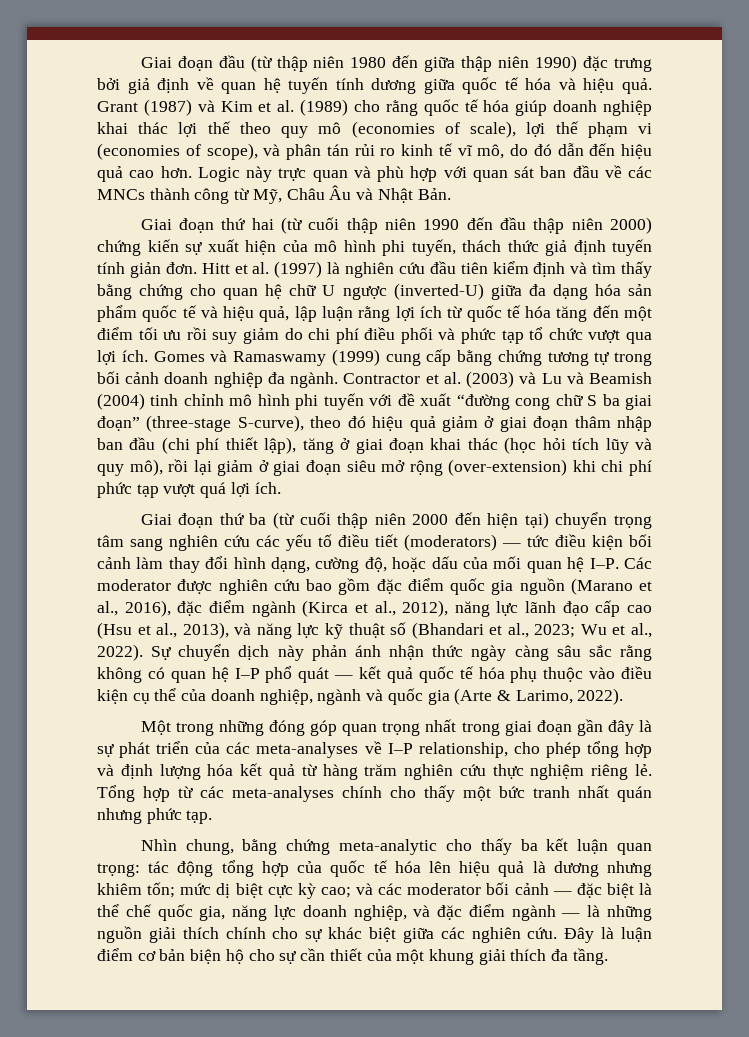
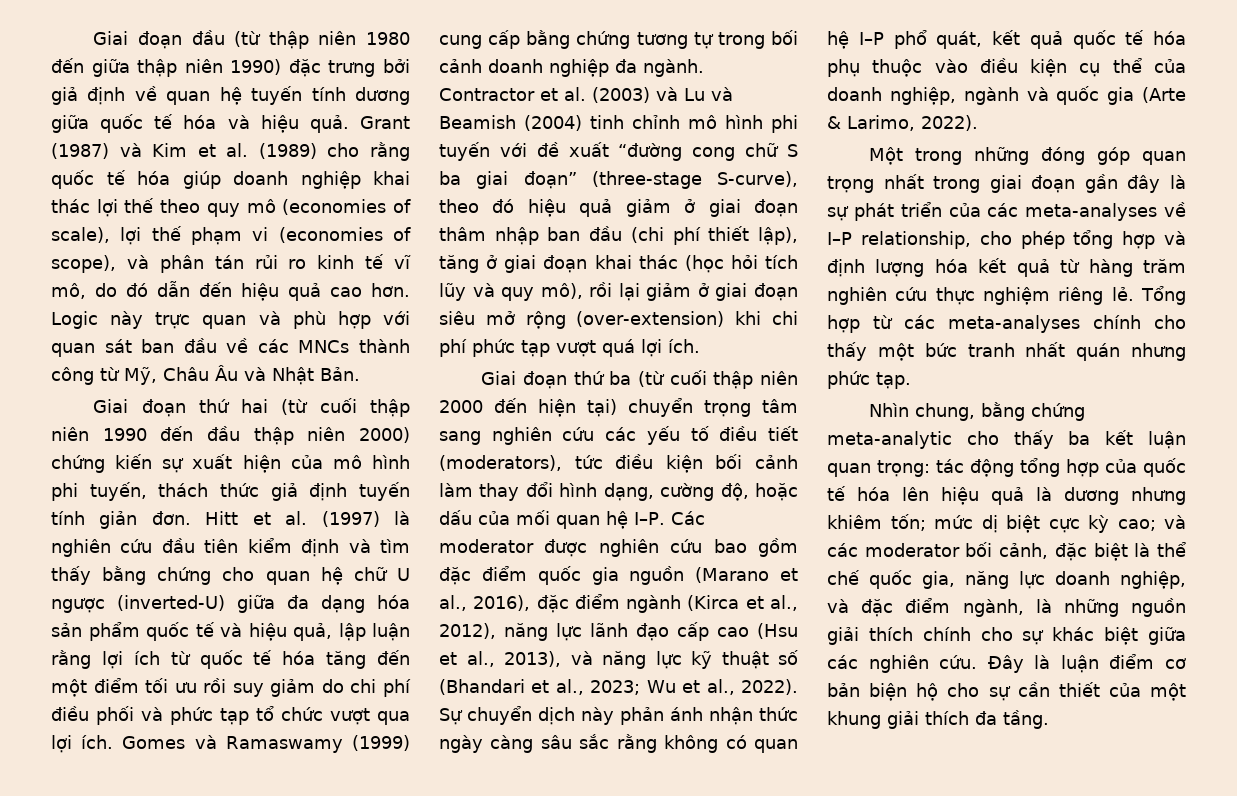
[404,534,521,551] (moderators) — -> [439,455,562,471] (moderators),
[298,667,354,683] quát — -> [936,31,983,49] quát,
[514,883,572,895] cảnh — -> [999,543,1049,559] cảnh,
[511,905,581,921] ngành — -> [962,599,1024,617] ngành,

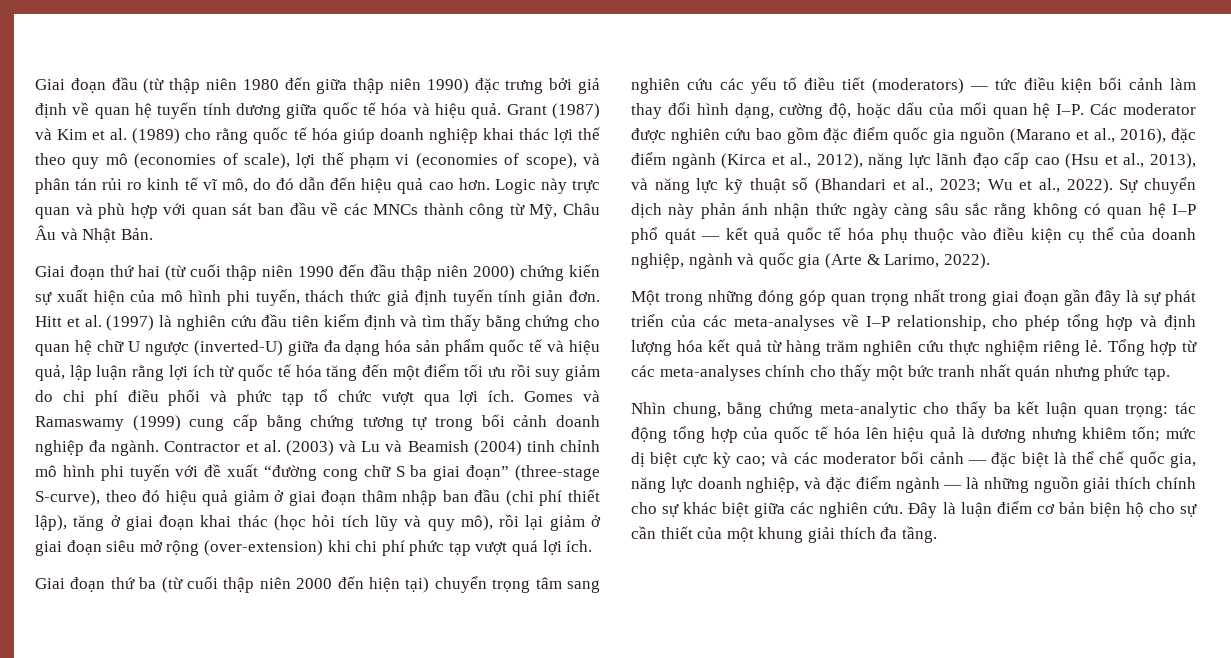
[439,455,562,471] (moderators), -> [872,78,989,94] (moderators) —
[936,31,983,49] quát, -> [664,228,721,244] quát —
[999,543,1049,559] cảnh, -> [929,452,987,464] cảnh —
[962,599,1024,617] ngành, -> [895,477,963,493] ngành —

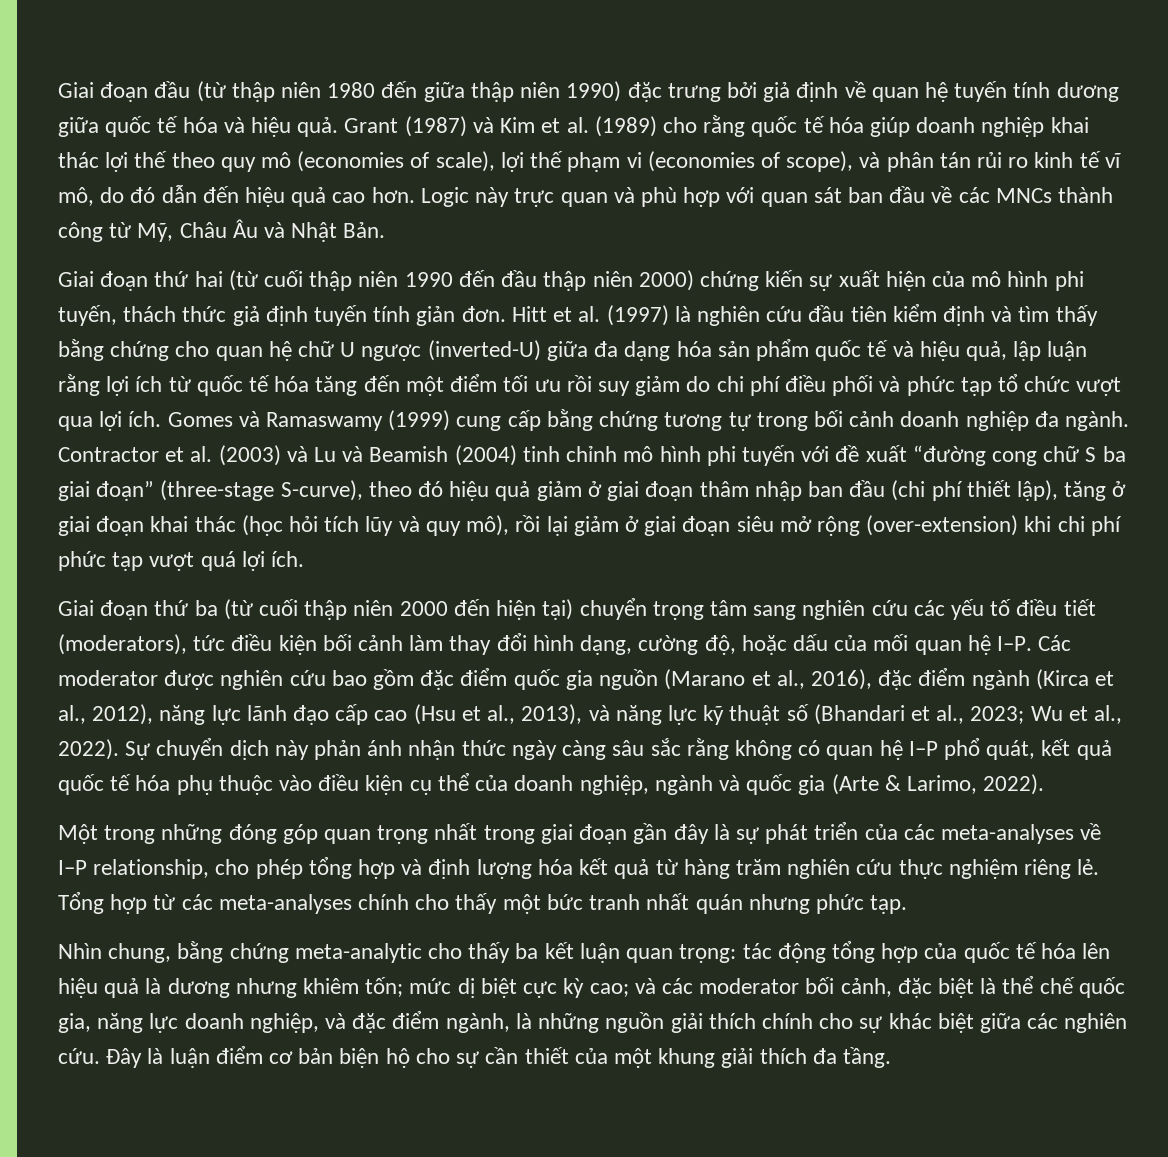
[872,78,989,94] (moderators) — -> [58,634,187,655] (moderators),
[664,228,721,244] quát — -> [986,740,1036,760] quát,
[929,452,987,464] cảnh — -> [840,978,892,997] cảnh,
[895,477,963,493] ngành — -> [445,1013,510,1033] ngành,

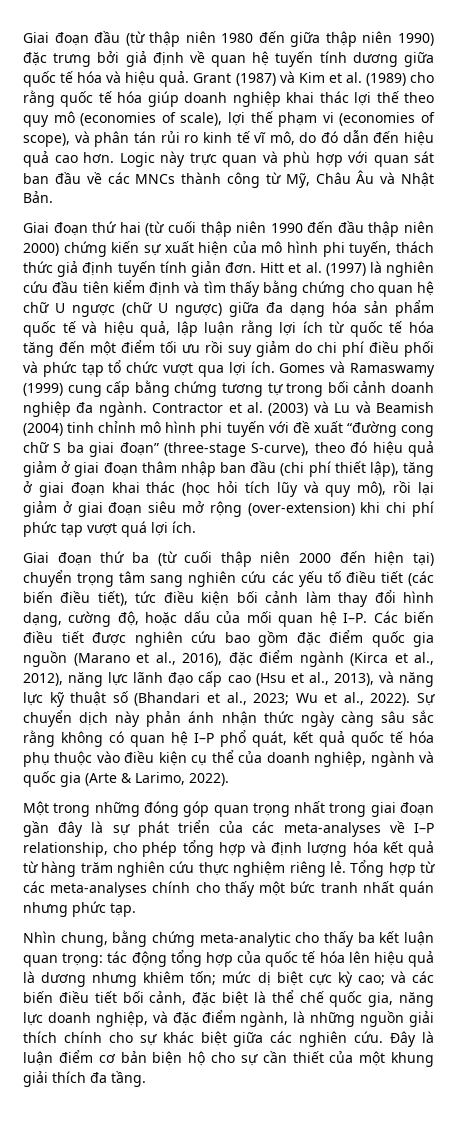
[427,340,541,361] (inverted-U) -> [122,302,222,317] (chữ U ngược)
[58,634,187,655] (moderators), -> [407,571,434,586] [23,591,128,606] (các biến điều tiết),
[58,670,158,686] moderator -> [404,611,434,623] [23,631,84,643] biến điều tiết
[699,978,800,994] moderator -> [23,991,117,1003] biến điều tiết

